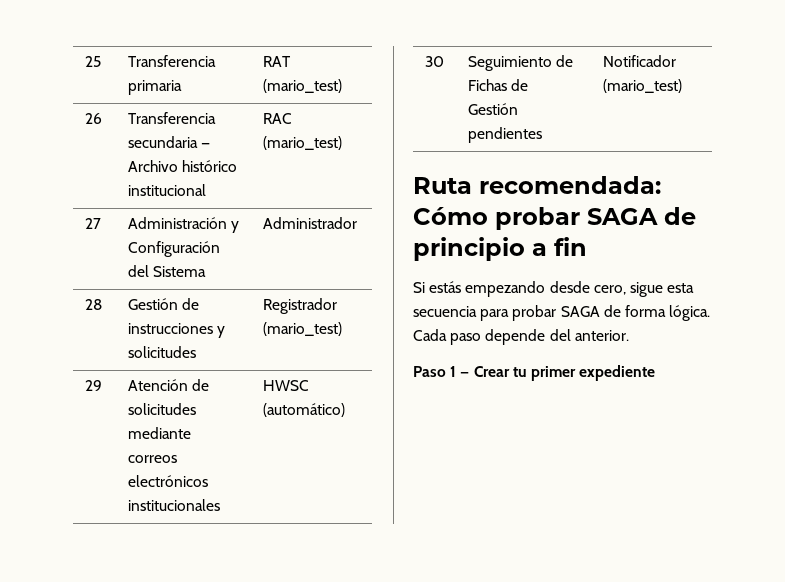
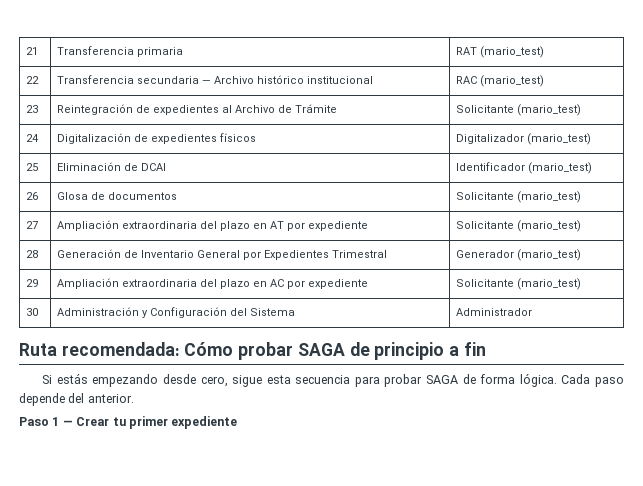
[84,56,101,67] 25 -> [26,47,39,55] 21
[84,113,102,124] 26 -> [26,76,40,84] 22
[84,218,101,229] 27 -> [26,105,39,113] [57,104,338,115] [456,104,582,116] [26,134,40,142] [57,133,257,144] [456,133,592,145] [26,163,39,171] [57,162,167,171] [456,162,593,174] [26,192,39,200] [57,192,178,200] [456,191,582,203] [26,221,39,229] [57,220,369,231] [456,220,582,232] [26,250,39,258] [57,249,388,260] [456,249,582,261] [26,279,39,287] [57,278,369,289] [456,278,582,290] [26,308,39,316] 23 | Reintegración de expedientes al Archivo de Trámite | Solicitante (mario_test) // 24 | Digitalización de expedientes físicos | Digitalizador (mario_test) // 25 | Eliminación de DCAI | Identificador (mario_test) // 26 | Glosa de documentos | Solicitante (mario_test) // 27 | Ampliación extraordinaria del plazo en AT por expediente | Solicitante (mario_test) // 28 | Generación de Inventario General por Expedientes Trimestral | Generador (mario_test) // 29 | Ampliación extraordinaria del plazo en AC por expediente | Solicitante (mario_test) // 30
[84,299,102,310] [127,298,199,310] [127,323,225,338] [127,346,196,358] [262,298,337,314] [262,322,342,336] [84,380,102,391] [127,379,209,391] [127,403,196,415] [127,427,191,439] [127,455,177,463] [127,475,208,487] [127,499,220,511] [262,380,309,391] [262,403,345,417] [424,56,444,67] [467,55,573,71] [467,79,528,91] [467,103,518,115] [467,127,542,143] [602,55,676,67] [602,79,682,93] // 28 | Gestión de instrucciones y solicitudes | Registrador (mario_test) // 29 | Atención de solicitudes mediante correos electrónicos institucionales | HWSC (automático) // 30 | Seguimiento de Fichas de Gestión pendientes | Notificador (mario_test) -> (533, 312) none

